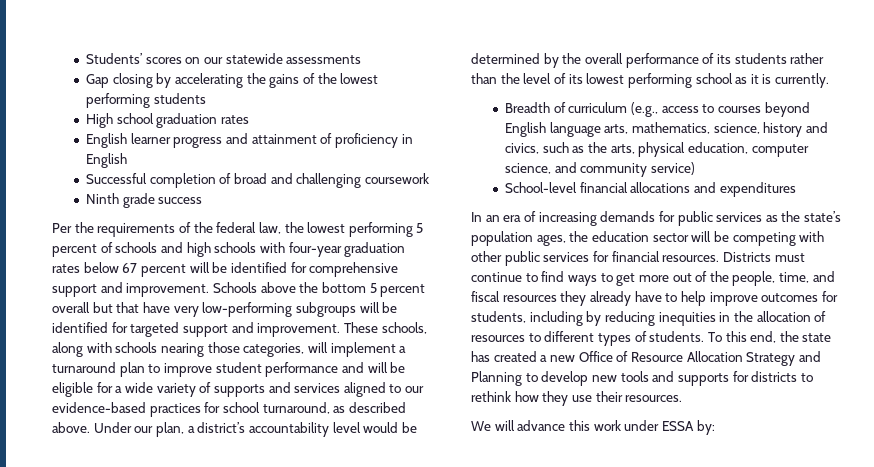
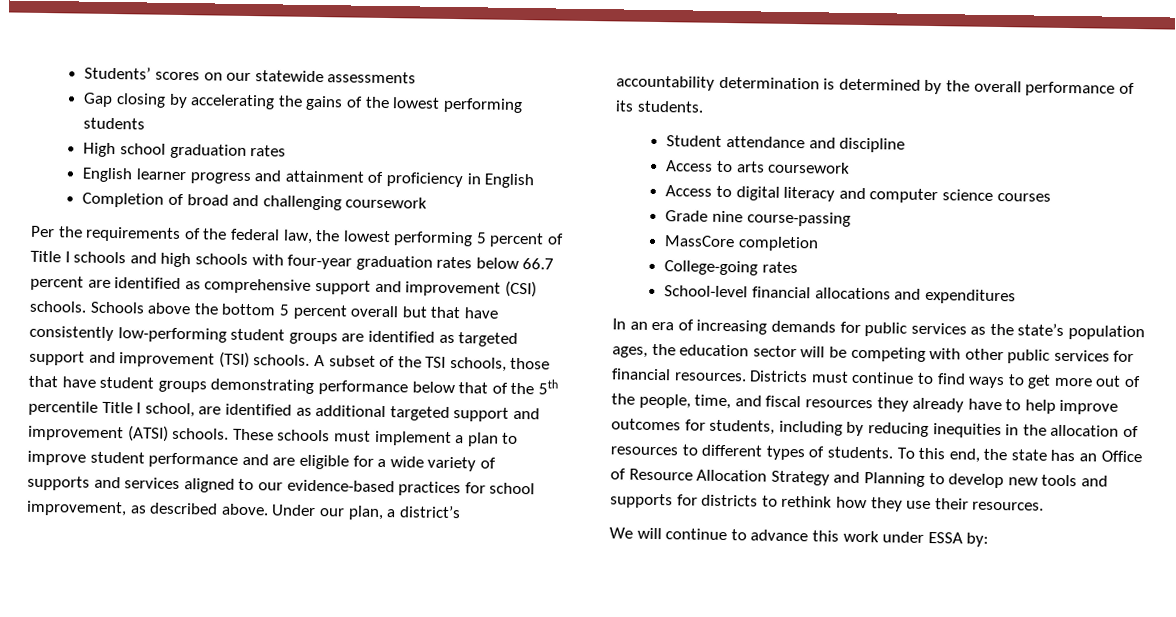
[86,173,216,188] Successful completion -> [82,192,165,208] Completion
[86,193,203,208] // Ninth grade success -> (428, 202) none
(113, 247) none -> [30,250,70,263] Title I
[122,262,399,277] [52,282,210,297] 67 percent will be identified for comprehensive support and improvement. -> [522,258,555,270] [30,275,537,298] [29,300,87,313] 66.7 percent are identified as comprehensive support and improvement (CSI) schools.
[173,302,398,317] [52,322,427,337] [52,342,328,357] very low-performing subgroups will be identified for targeted support and improvement. These schools, along with schools nearing those categories, will -> [29,325,519,347] [29,350,551,372] [28,375,558,396] [28,400,540,422] [28,425,371,442] consistently low-performing student groups are identified as targeted support and improvement (TSI) schools. A subset of the TSI schools, those that have student groups demonstrating performance below that of the 5th percentile Title I school, are identified as additional targeted support and improvement (ATSI) schools. These schools must
[52,362,116,373] turnaround -> (465, 439) none
[367,362,406,373] will be -> [272,457,296,466] are
[262,402,330,414] turnaround, -> [26,500,127,517] improvement,
[332,422,417,433] level would be -> [718,76,836,90] determination is
[734,53,825,64] [471,73,830,88] [505,102,810,117] [505,122,828,137] [505,142,809,157] [505,162,695,177] students rather than the level of its lowest performing school as it is currently. // Breadth of curriculum (e.g., access to courses beyond English language arts, mathematics, science, history and civics, such as the arts, physical education, computer science, and community service) -> [636,100,704,113] [666,135,906,153] [666,160,851,174] [665,185,1051,204] [665,210,851,227] [664,235,820,252] [664,260,799,276] students. // Student attendance and discipline // Access to arts coursework // Access to digital literacy and computer science courses // Grade nine course-passing // MassCore completion // College-going rates
[493,351,575,362] created a new -> [1079,453,1098,462] an
(515, 425) none -> [665,528,747,541] continue to

